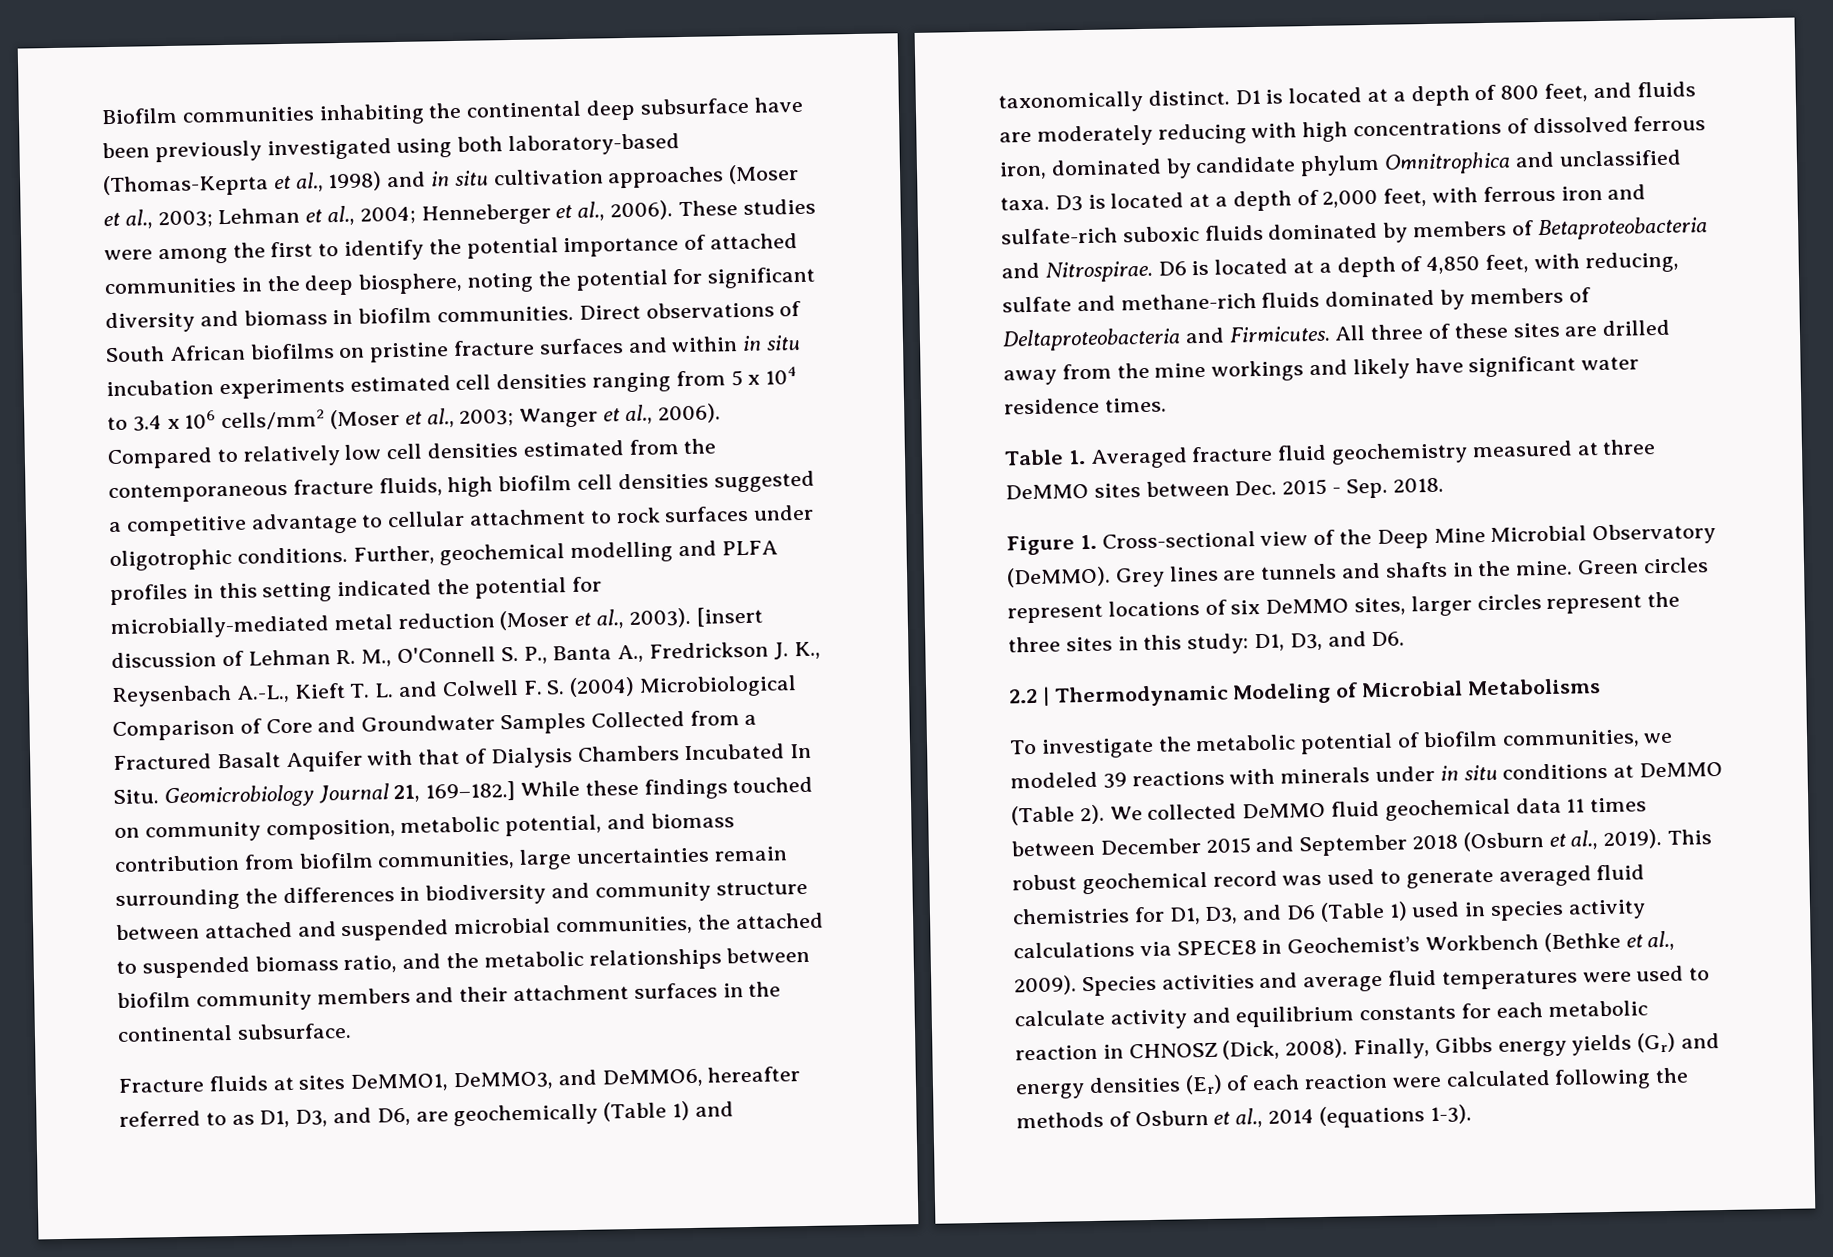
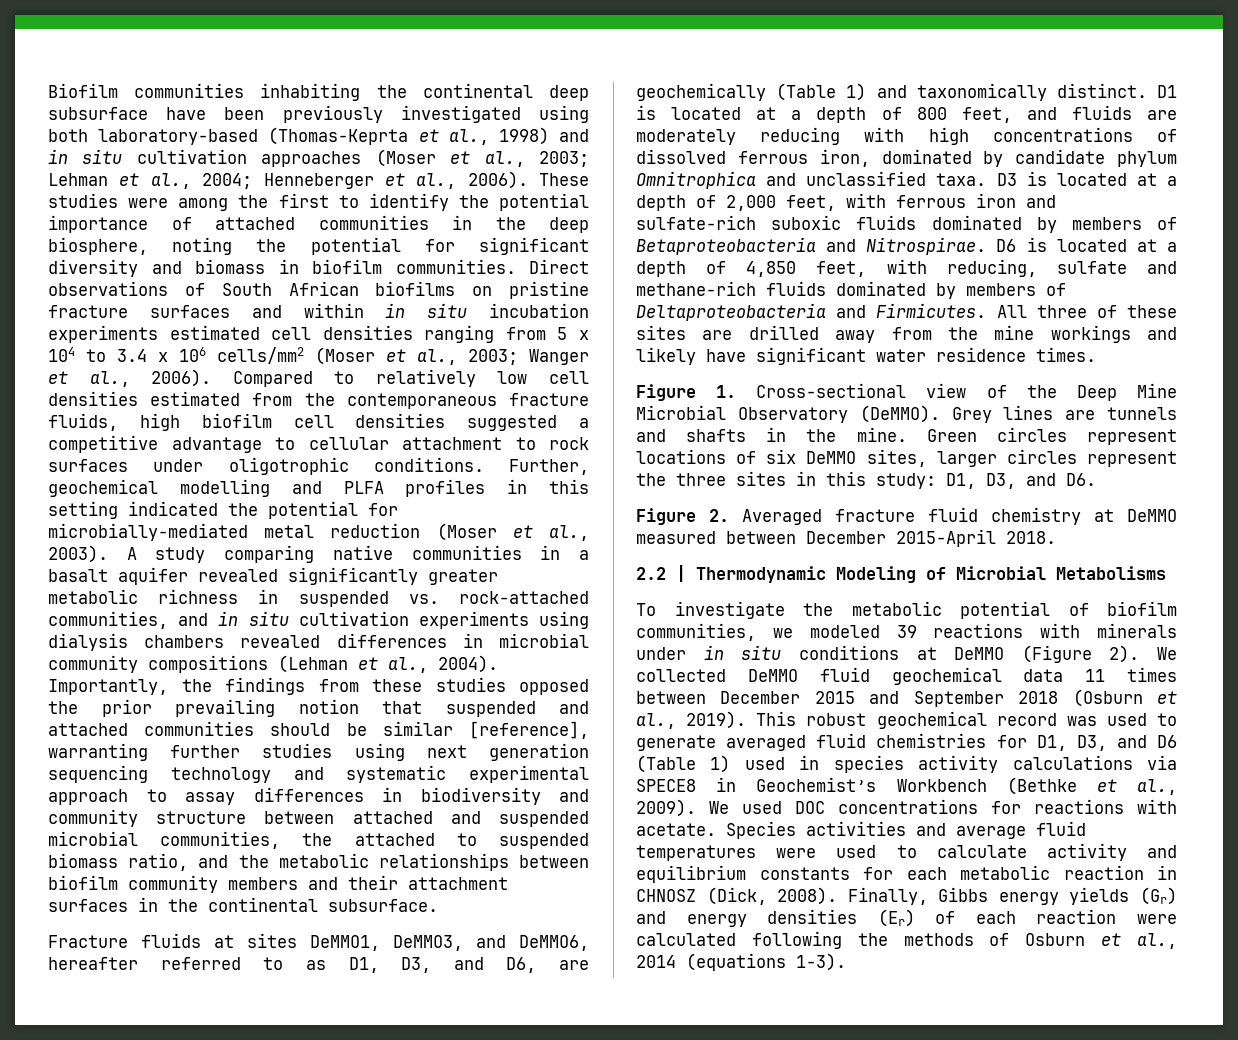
[695,606,763,627] [111,641,821,669] [111,675,798,708] [112,710,758,742] [113,743,813,773] [113,776,814,809] [114,812,735,843] [114,846,788,873] [115,888,278,912] [insert discussion of Lehman R. M., O'Connell S. P., Banta A., Fredrickson J. K., Reysenbach A.-L., Kieft T. L. and Colwell F. S. (2004) Microbiological Comparison of Core and Groundwater Samples Collected from a Fractured Basalt Aquifer with that of Dialysis Chambers Incubated In Situ. Geomicrobiology Journal 21, 169–182.] While these findings touched on community composition, metabolic potential, and biomass contribution from biofilm communities, large uncertainties remain surrounding the -> [126,545,589,563] [48,567,498,585] [48,589,589,607] [48,611,589,629] [48,633,589,651] [48,655,498,673] [48,677,589,695] [48,699,589,717] [48,721,589,739] [48,743,589,761] [48,765,589,783] [48,789,235,805] A study comparing native communities in a basalt aquifer revealed significantly greater metabolic richness in suspended vs. rock-attached communities, and in situ cultivation experiments using dialysis chambers revealed differences in microbial community compositions (Lehman et al., 2004). Importantly, the findings from these studies opposed the prior prevailing notion that suspended and attached communities should be similar [reference], warranting further studies using next generation sequencing technology and systematic experimental approach to assay
[1004,439,1657,469] [1005,477,1444,500] // Table 1. Averaged fracture fluid geochemistry measured at three DeMMO sites between Dec. 2015 - Sep. 2018. -> (1096, 354) none
(1406, 639) none -> [636,507,1177,525] [636,529,1056,547] // Figure 2. Averaged fracture fluid chemistry at DeMMO measured between December 2015-April 2018.
[1011,805,1075,826] (Table -> [1021,645,1092,663] (Figure
(1077, 985) none -> [709,799,1177,814] [636,823,716,836] We used DOC concentrations for reactions with acetate.

